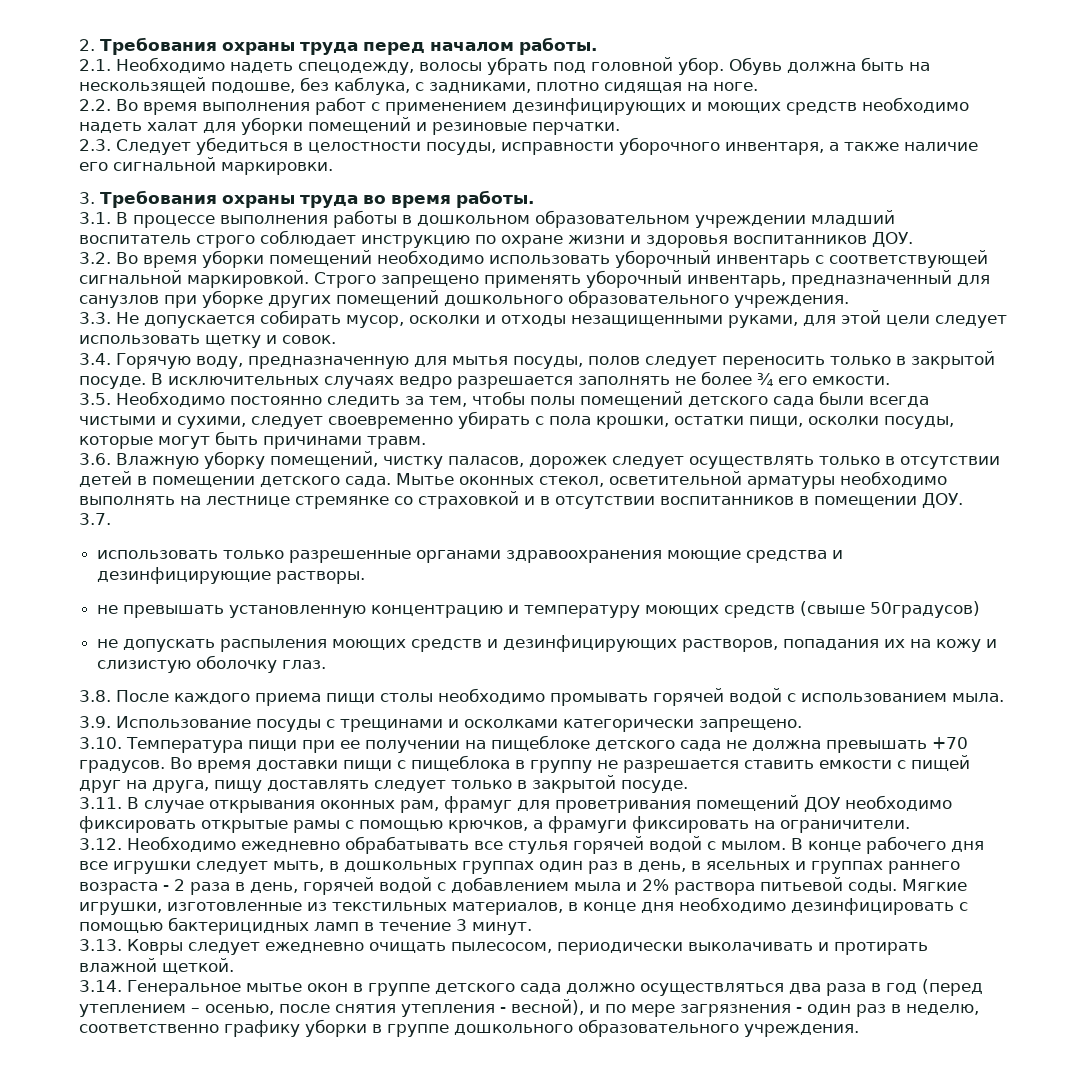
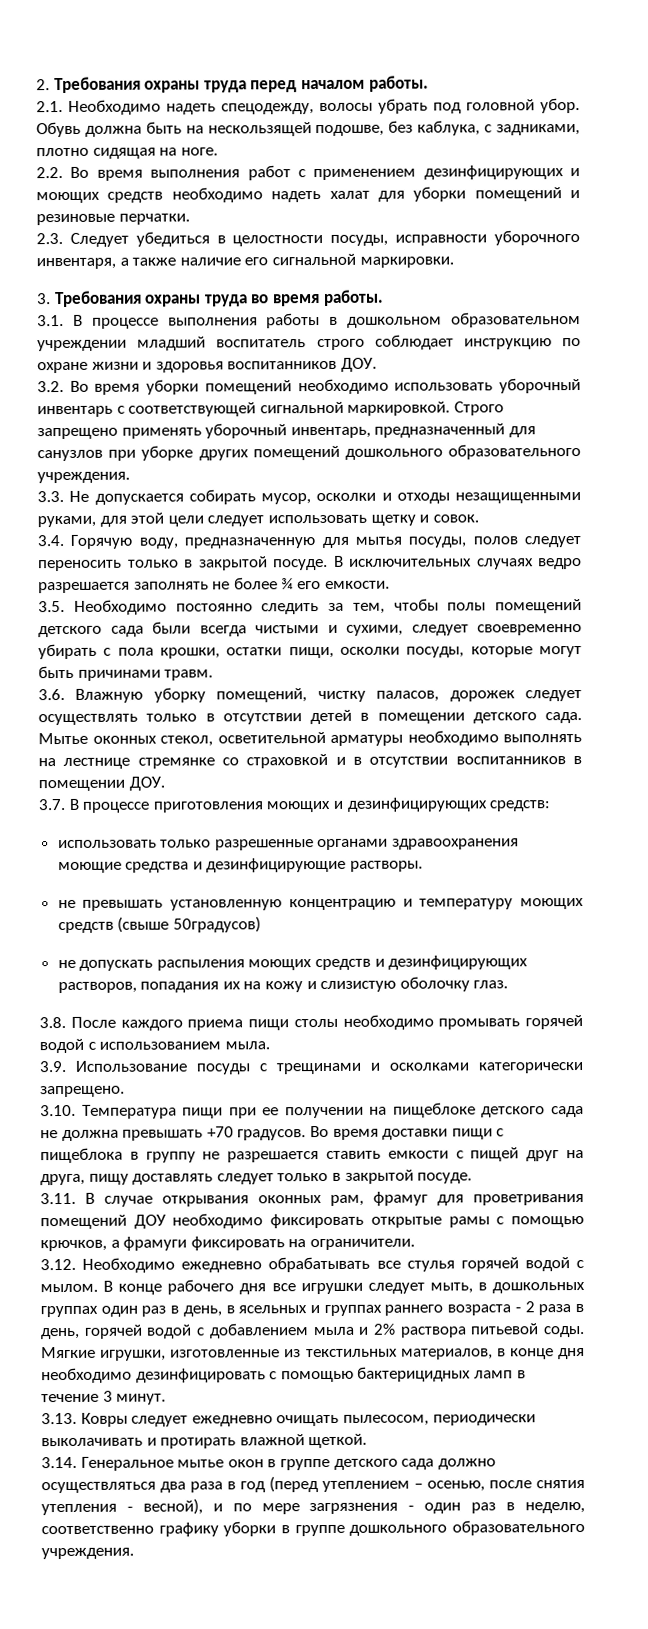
(111, 519) none -> [68,797,551,813] В процессе приготовления моющих и дезинфицирующих средств:

